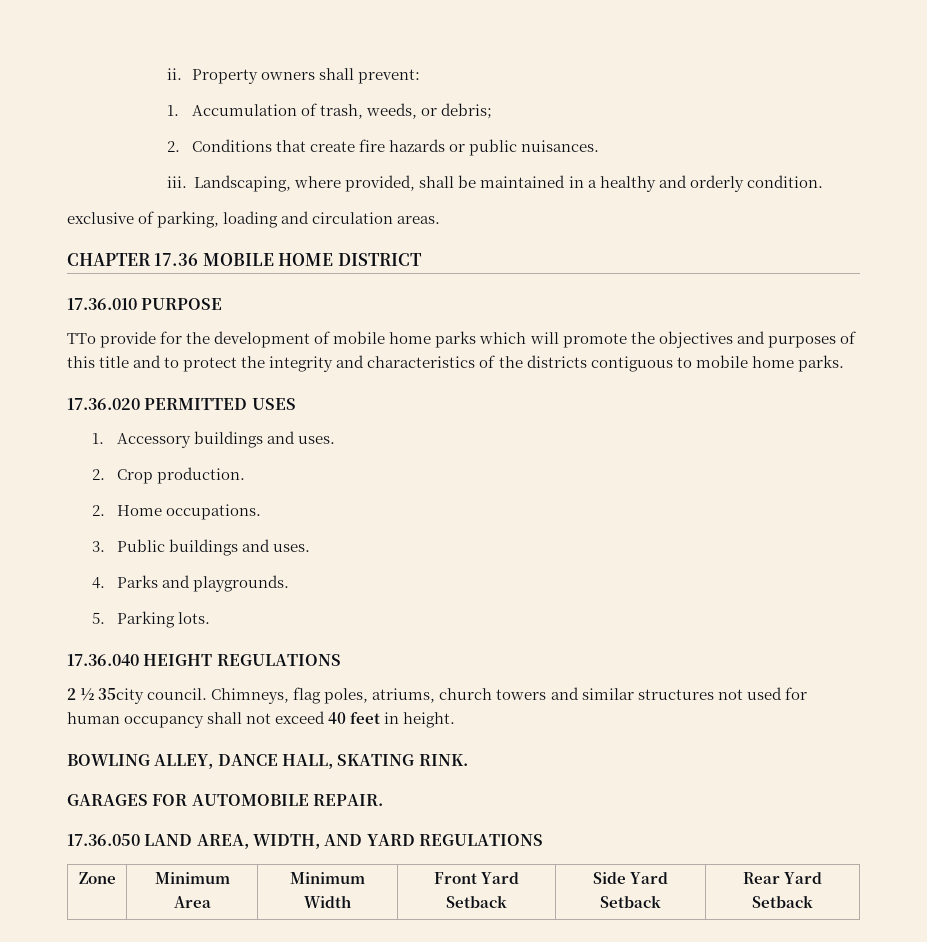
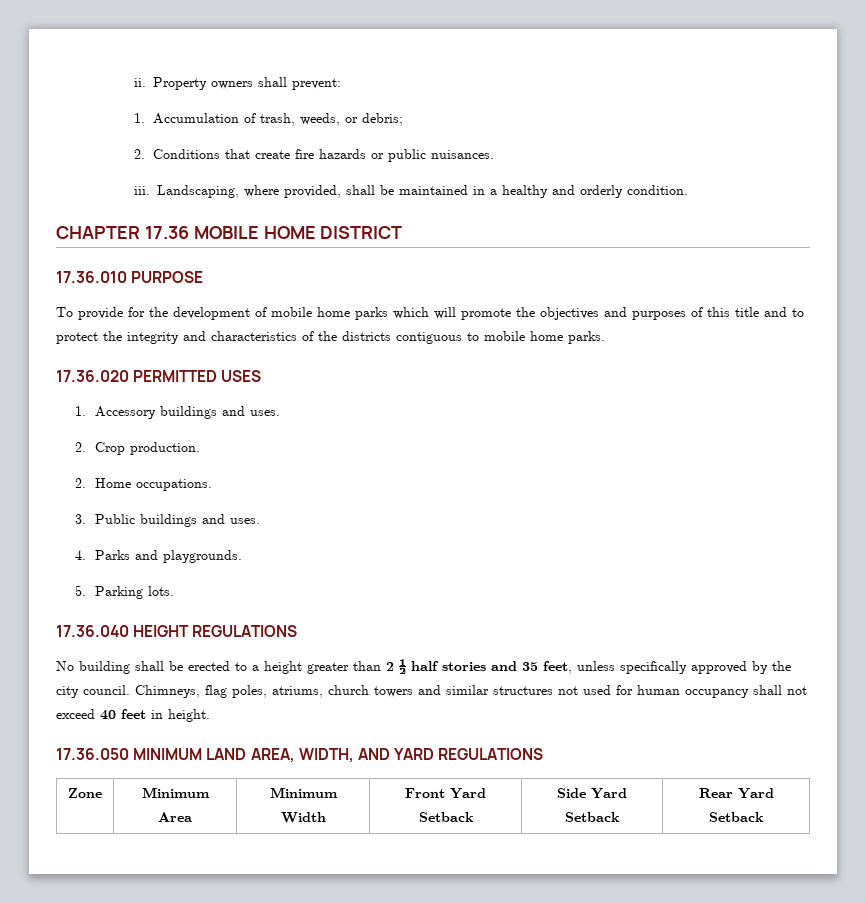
[67,211,441,228] // exclusive of parking, loading and circulation areas. -> (688, 190) none
[67,333,96,344] TTo -> [56,307,73,317] To
[67,687,145,704] 2 ½ 35city -> [56,659,791,674] [56,686,79,698] No building shall be erected to a height greater than 2 ½ half stories and 35 feet, unless specifically approved by the city
[67,754,468,769] [67,794,383,806] // BOWLING ALLEY, DANCE HALL, SKATING RINK. // GARAGES FOR AUTOMOBILE REPAIR. -> (210, 715) none
(140, 840) none -> [133,748,203,760] MINIMUM

